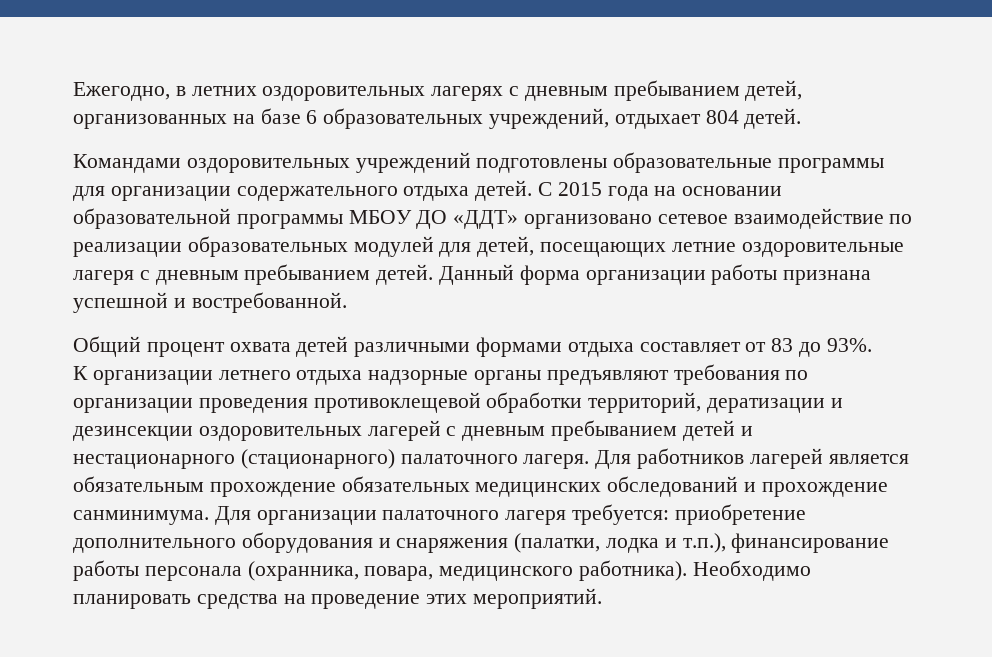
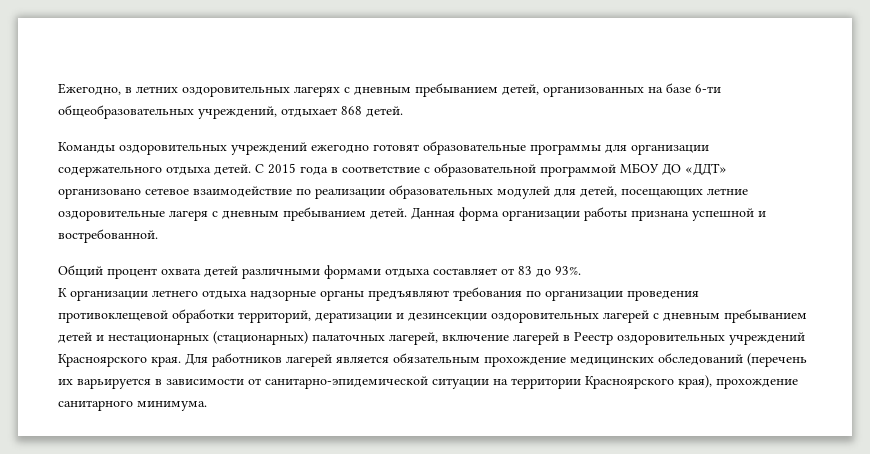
[306,108,484,129] 6 образовательных -> [695,84,721,93] [58,105,194,119] 6-ти общеобразовательных
[705,110,739,124] 804 -> [341,106,362,115] 868
[73,152,608,173] Командами оздоровительных учреждений подготовлены -> [58,142,419,155] Команды оздоровительных учреждений ежегодно готовят
[654,186,783,196] [73,208,343,229] на основании образовательной программы -> [331,163,616,177] в соответствие с образовательной программой
[439,264,515,285] Данный -> [411,207,455,220] Данная
[73,449,590,469] нестационарного (стационарного) палаточного лагеря. -> [108,331,805,345] [58,354,181,367] нестационарных (стационарных) палаточных лагерей, включение лагерей в Реестр оздоровительных учреждений Красноярского края.
[341,476,470,492] обязательных -> (566, 361) none
[744,482,888,497] [73,504,806,525] [73,532,890,553] [73,560,811,581] [73,588,603,609] и прохождение санминимума. Для организации палаточного лагеря требуется: приобретение дополнительного оборудования и снаряжения (палатки, лодка и т.п.), финансирование работы персонала (охранника, повара, медицинского работника). Необходимо планировать средства на проведение этих мероприятий. -> [747,353,807,367] [58,375,798,389] [58,400,207,411] (перечень их варьируется в зависимости от санитарно-эпидемической ситуации на территории Красноярского края), прохождение санитарного минимума.

